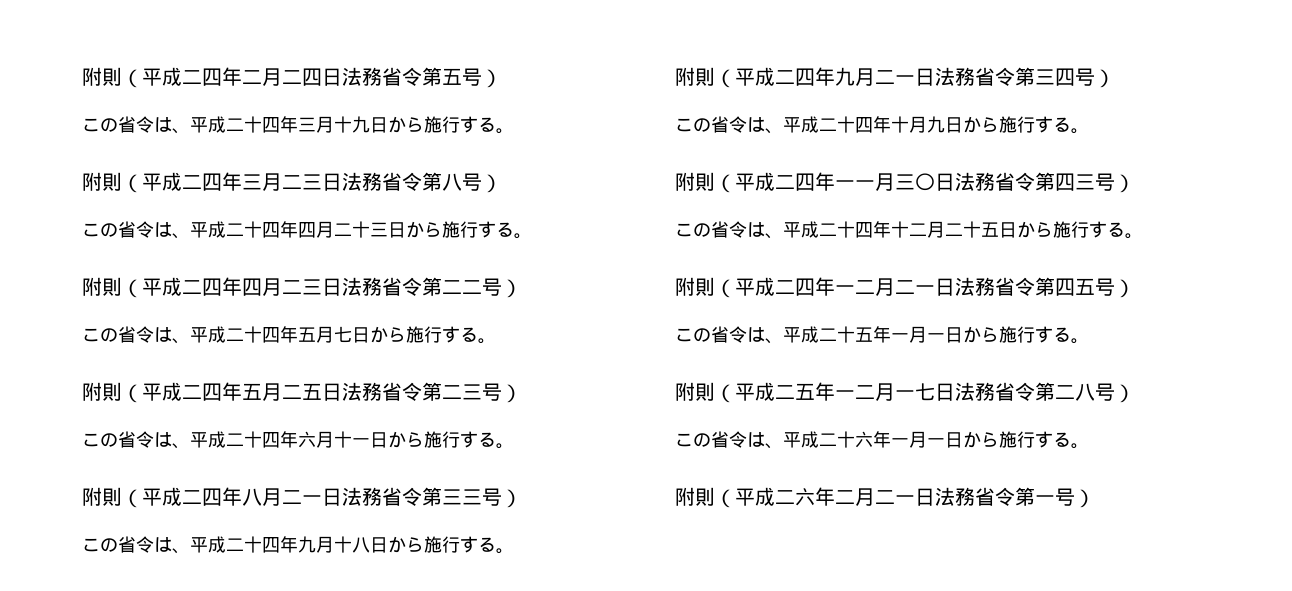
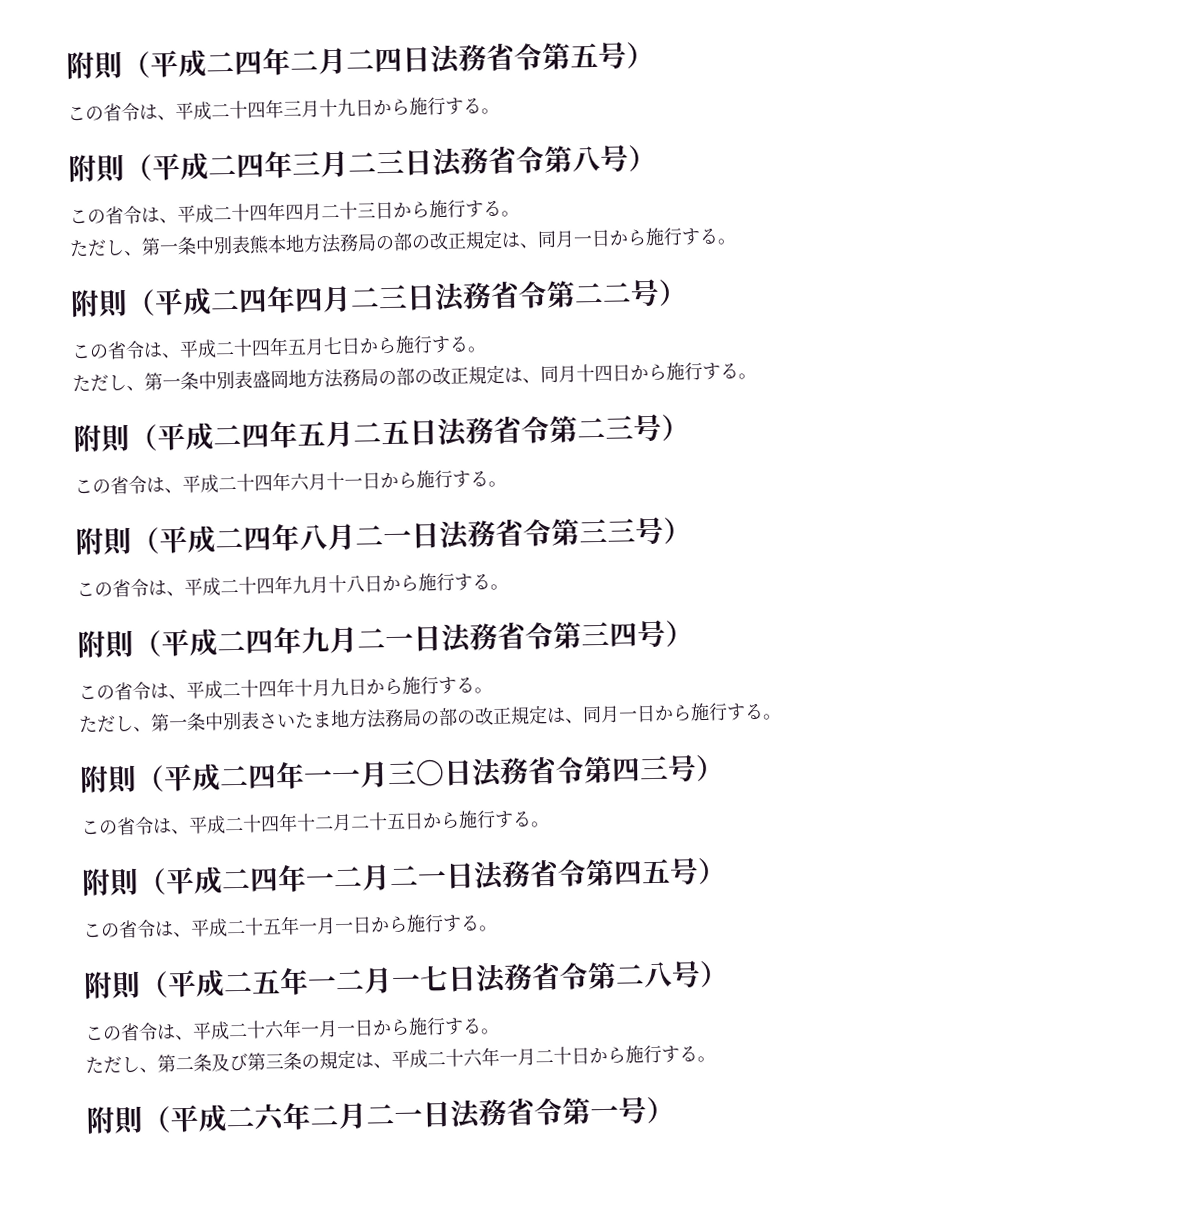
(532, 236) none -> [69,227,737,258] // ただし、第一条中別表熊本地方法務局の部の改正規定は、同月一日から施行する。
(496, 341) none -> [72,361,757,393] // ただし、第一条中別表盛岡地方法務局の部の改正規定は、同月十四日から施行する。
(1089, 131) none -> [78,702,782,733] // ただし、第一条中別表さいたま地方法務局の部の改正規定は、同月一日から施行する。
(1089, 446) none -> [85,1044,716,1074] // ただし、第二条及び第三条の規定は、平成二十六年一月二十日から施行する。

